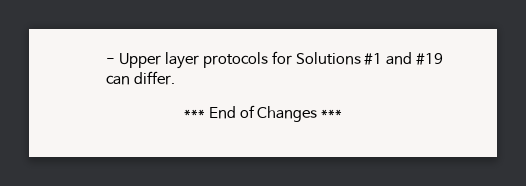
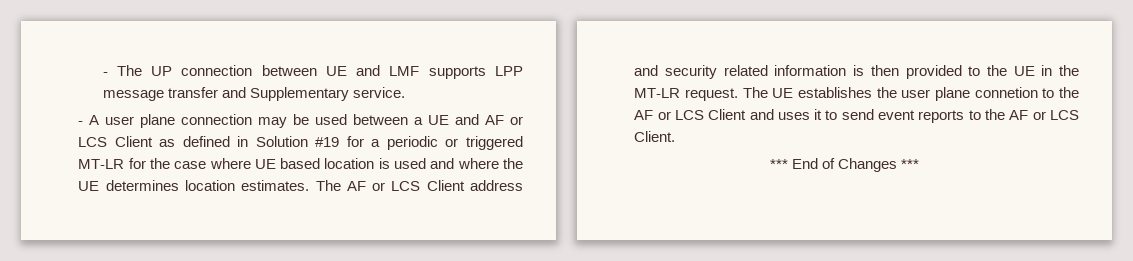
[105,51,444,69] [105,71,175,85] - Upper layer protocols for Solutions #1 and #19 can differ. -> [102,65,524,79] [102,87,405,101] [78,114,523,128] [78,136,523,150] [78,158,523,169] [78,180,523,191] [634,65,1079,79] [634,87,1079,101] [634,109,1079,123] [634,131,676,142] - The UP connection between UE and LMF supports LPP message transfer and Supplementary service. // - A user plane connection may be used between a UE and AF or LCS Client as defined in Solution #19 for a periodic or triggered MT-LR for the case where UE based location is used and where the UE determines location estimates. The AF or LCS Client address and security related information is then provided to the UE in the MT-LR request. The UE establishes the user plane connetion to the AF or LCS Client and uses it to send event reports to the AF or LCS Client.

